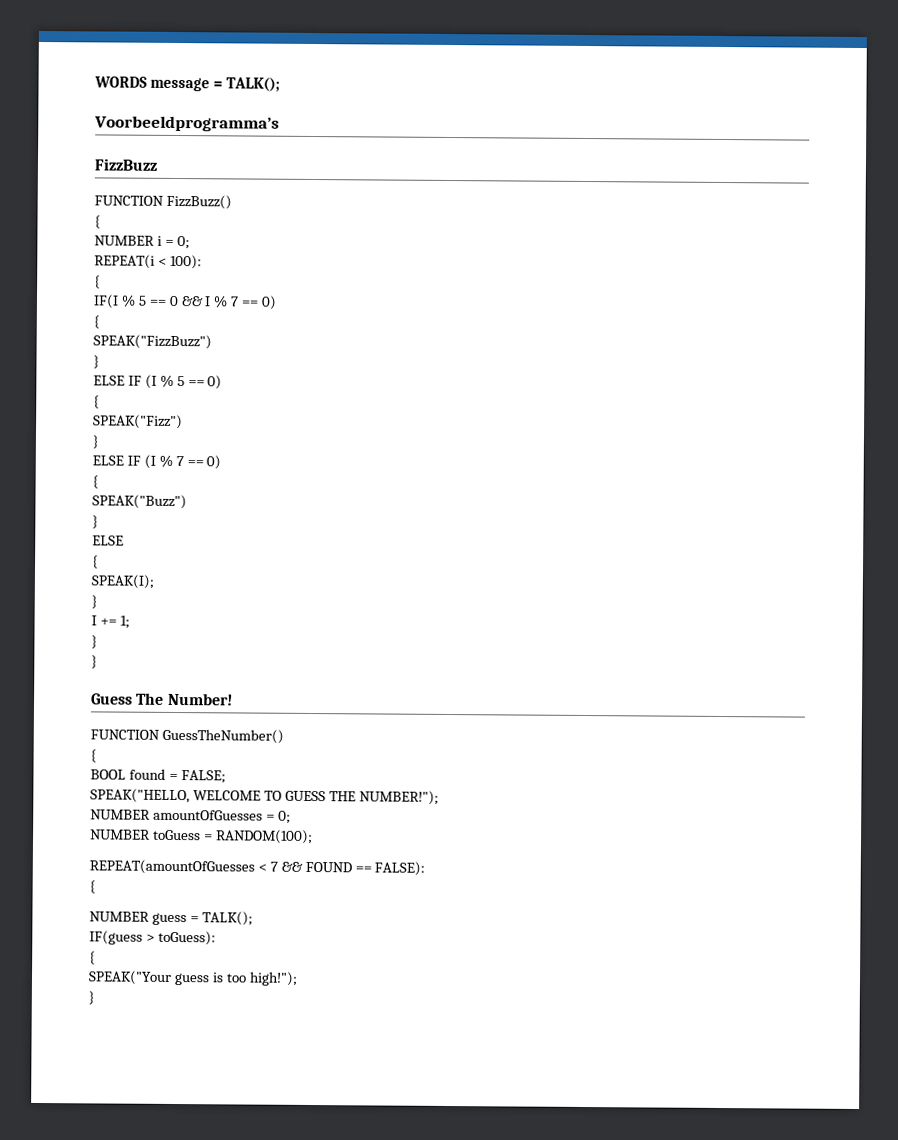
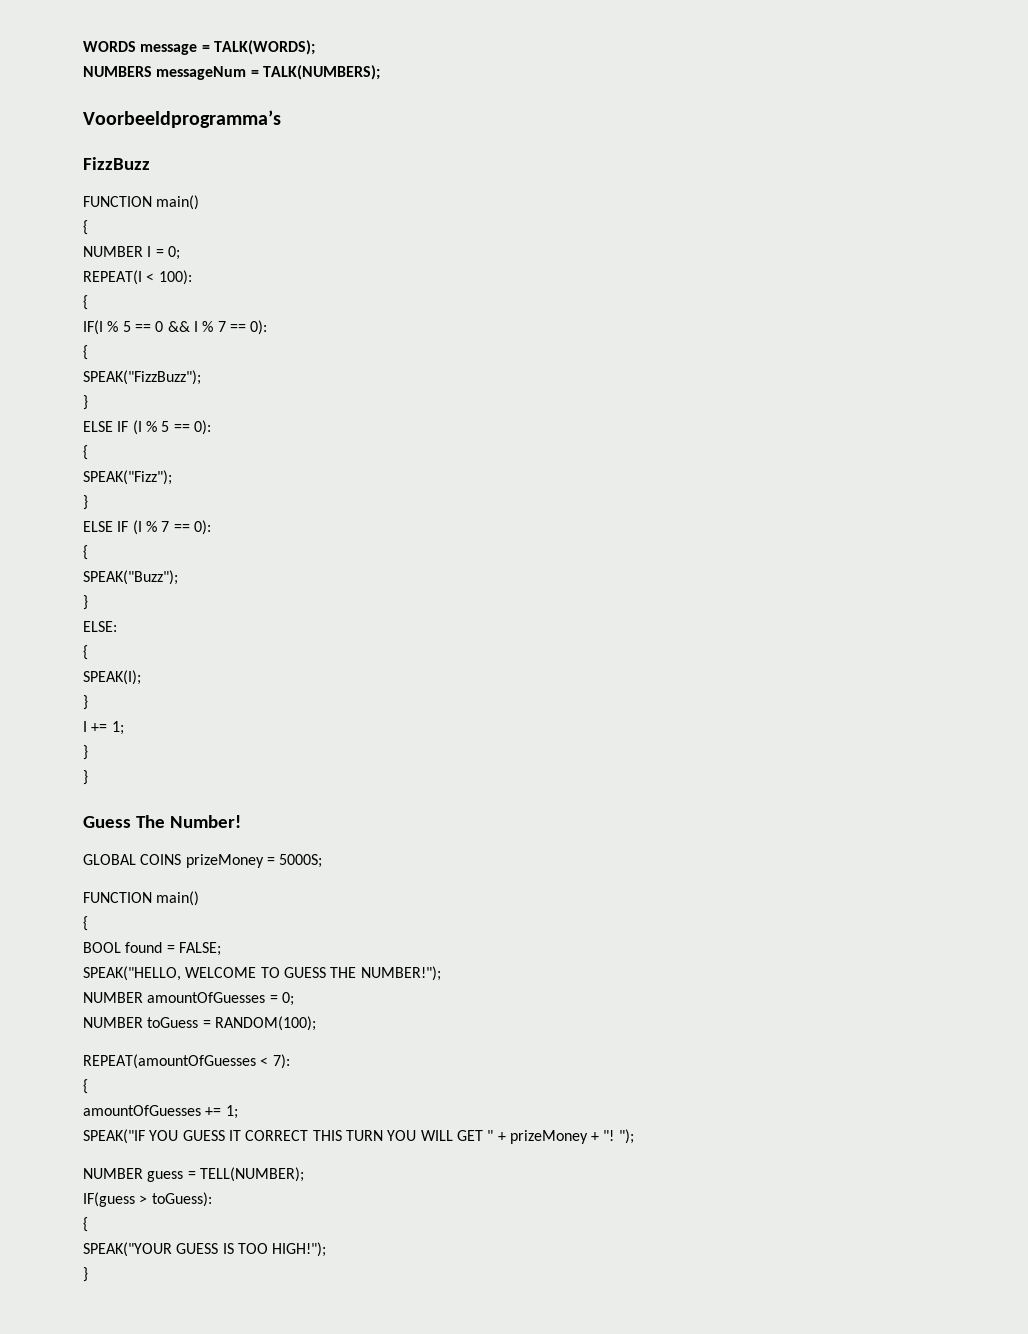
[225,77,280,92] TALK(); -> [213,40,315,55] [83,65,380,80] TALK(WORDS); // NUMBERS messageNum = TALK(NUMBERS);
[165,194,232,210] [94,215,101,229] [94,235,190,250] [94,254,155,269] FizzBuzz() // { // NUMBER i = 0; // REPEAT(i -> [156,195,200,210] [83,220,88,235] [83,246,180,260] [83,270,142,285] main() // { // NUMBER I = 0; // REPEAT(I
[261,295,278,310] [93,315,100,329] [93,334,212,350] 0) // { // SPEAK("FizzBuzz") -> [250,320,268,335] [83,345,88,360] [83,370,201,385] 0): // { // SPEAK("FizzBuzz");
[207,375,223,390] [93,395,100,409] [93,414,183,430] 0) // { // SPEAK("Fizz") -> [193,420,211,435] [83,445,88,460] [83,470,172,485] 0): // { // SPEAK("Fizz");
[206,455,222,470] [92,475,99,489] [92,494,187,510] [92,515,99,529] [92,535,124,546] 0) // { // SPEAK("Buzz") // } // ELSE -> [193,520,211,535] [83,545,88,560] [83,570,178,585] [83,595,88,610] [83,621,117,632] 0): // { // SPEAK("Buzz"); // } // ELSE:
[90,728,284,744] // FUNCTION GuessTheNumber() -> [83,854,323,868] [83,891,200,906] // GLOBAL COINS prizeMoney = 5000S; // FUNCTION main()
[269,861,426,876] [89,880,96,894] 7 && FOUND == FALSE): // { -> [272,1054,290,1069] [83,1079,88,1094] [83,1105,238,1119] [83,1129,634,1144] 7): // { // amountOfGuesses += 1; // SPEAK("IF YOU GUESS IT CORRECT THIS TURN YOU WILL GET " + prizeMoney + "! ");
[201,911,253,926] TALK(); -> [199,1167,304,1182] TELL(NUMBER);
[88,970,298,986] SPEAK("Your guess is too high!"); -> [83,1242,327,1257] SPEAK("YOUR GUESS IS TOO HIGH!");

